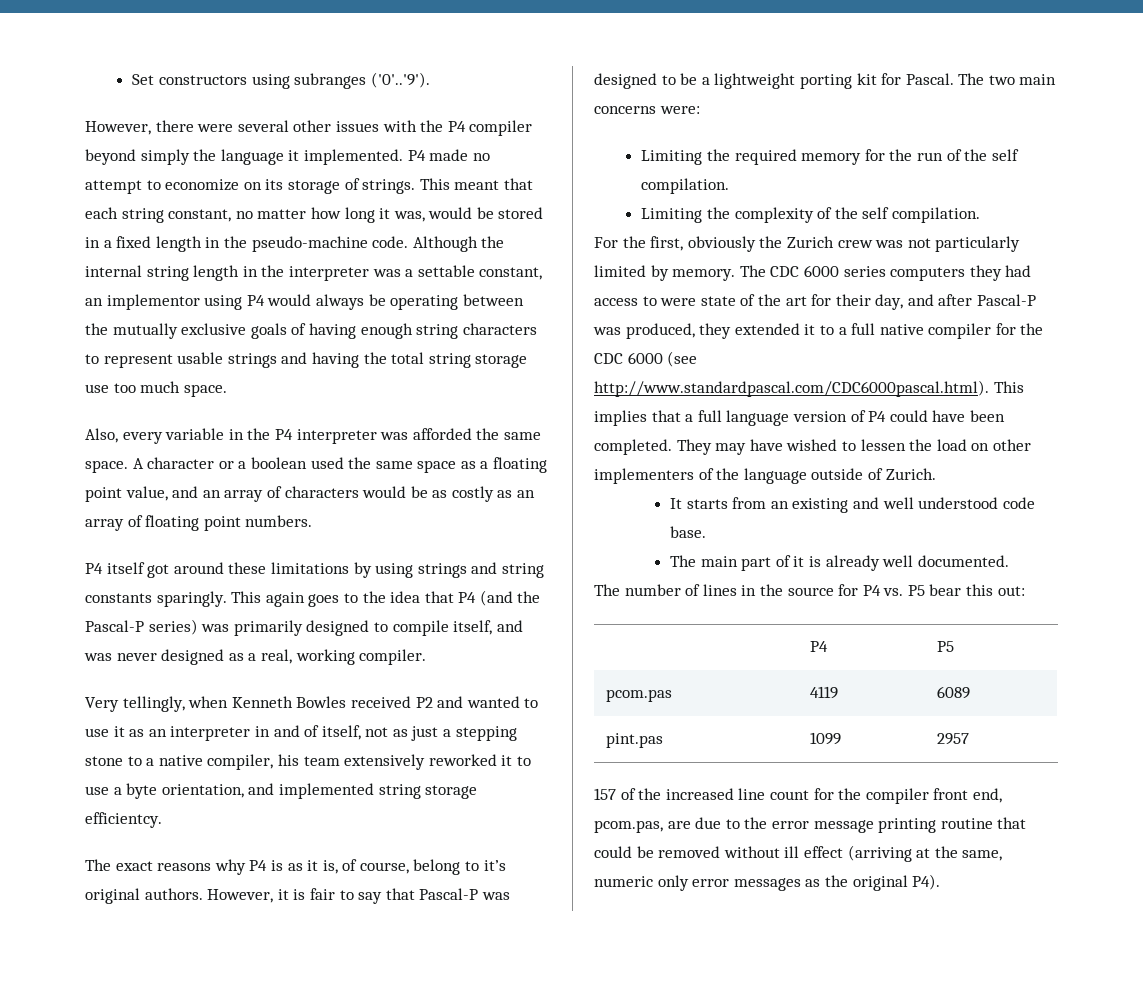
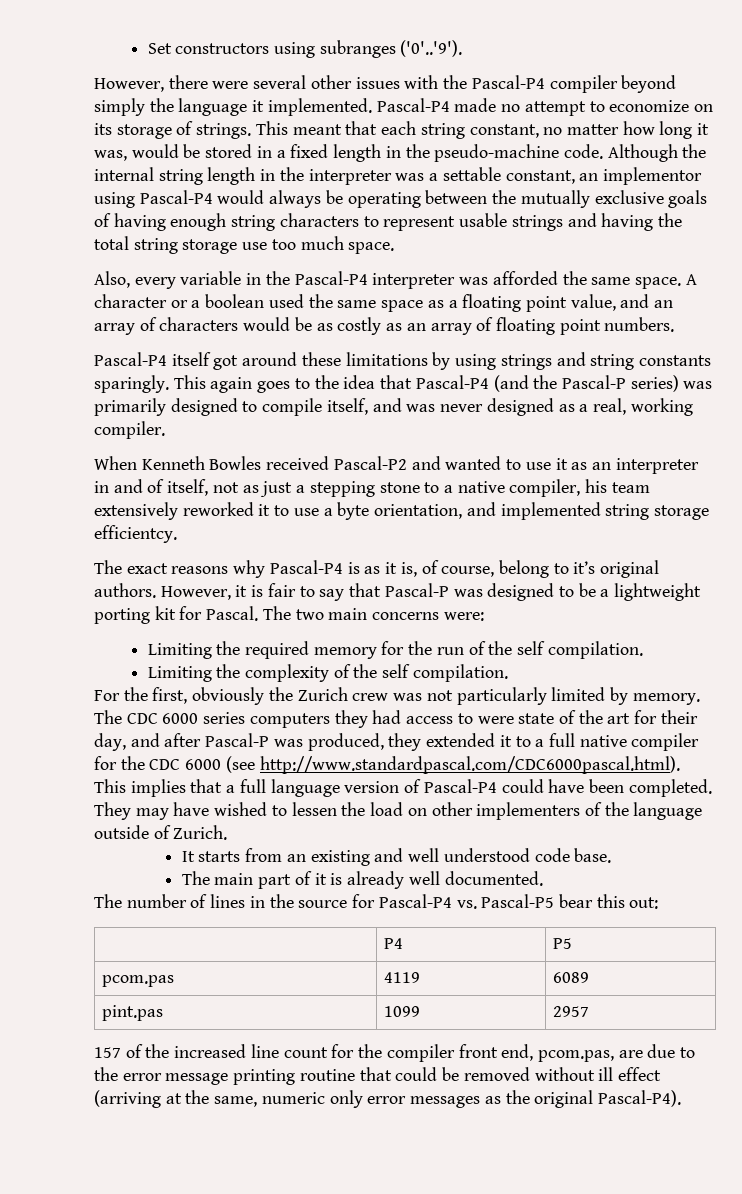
[447,121,466,132] P4 -> [471,75,545,89] Pascal-P4
[407,150,426,161] P4 -> [376,98,450,112] Pascal-P4
[246,295,265,306] P4 -> [139,190,213,204] Pascal-P4
[274,429,293,440] P4 -> [294,271,368,285] Pascal-P4
[85,563,103,574] P4 -> [94,352,167,366] Pascal-P4
[458,592,477,603] P4 -> [415,375,489,389] Pascal-P4
[85,696,229,712] Very tellingly, when -> [94,456,137,470] When
[415,697,433,708] P2 -> [333,456,407,470] Pascal-P2
[249,860,268,871] P4 -> [269,560,343,574] Pascal-P4
[868,411,887,422] P4 -> [423,779,497,793] Pascal-P4
[862,585,925,596] P4 vs. P5 -> [378,894,555,909] Pascal-P4 vs. Pascal-P5
[912,874,941,890] P4). -> [597,1090,681,1107] Pascal-P4).

